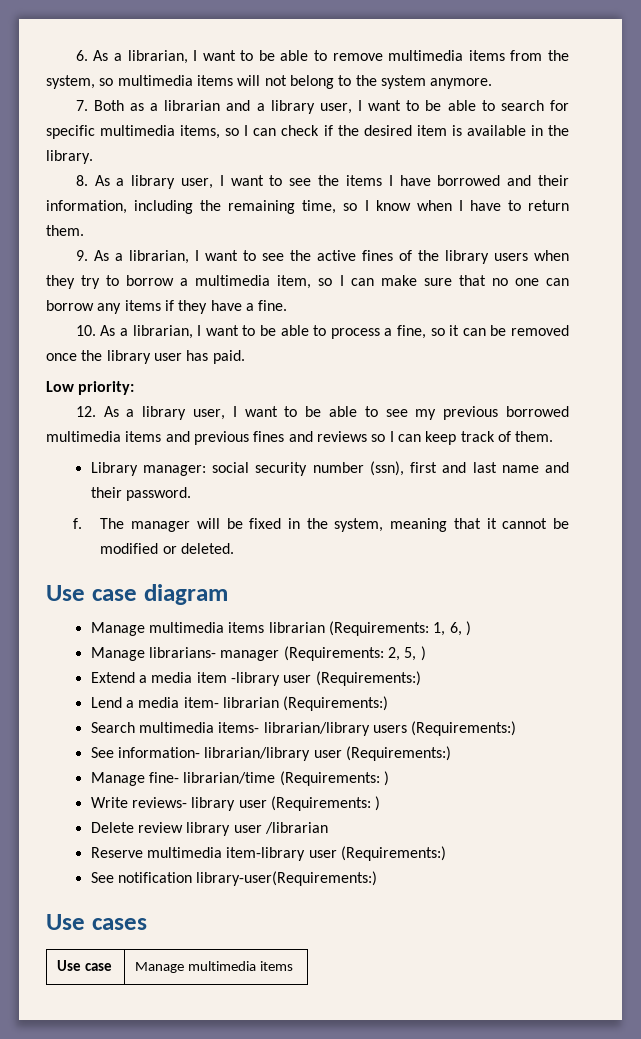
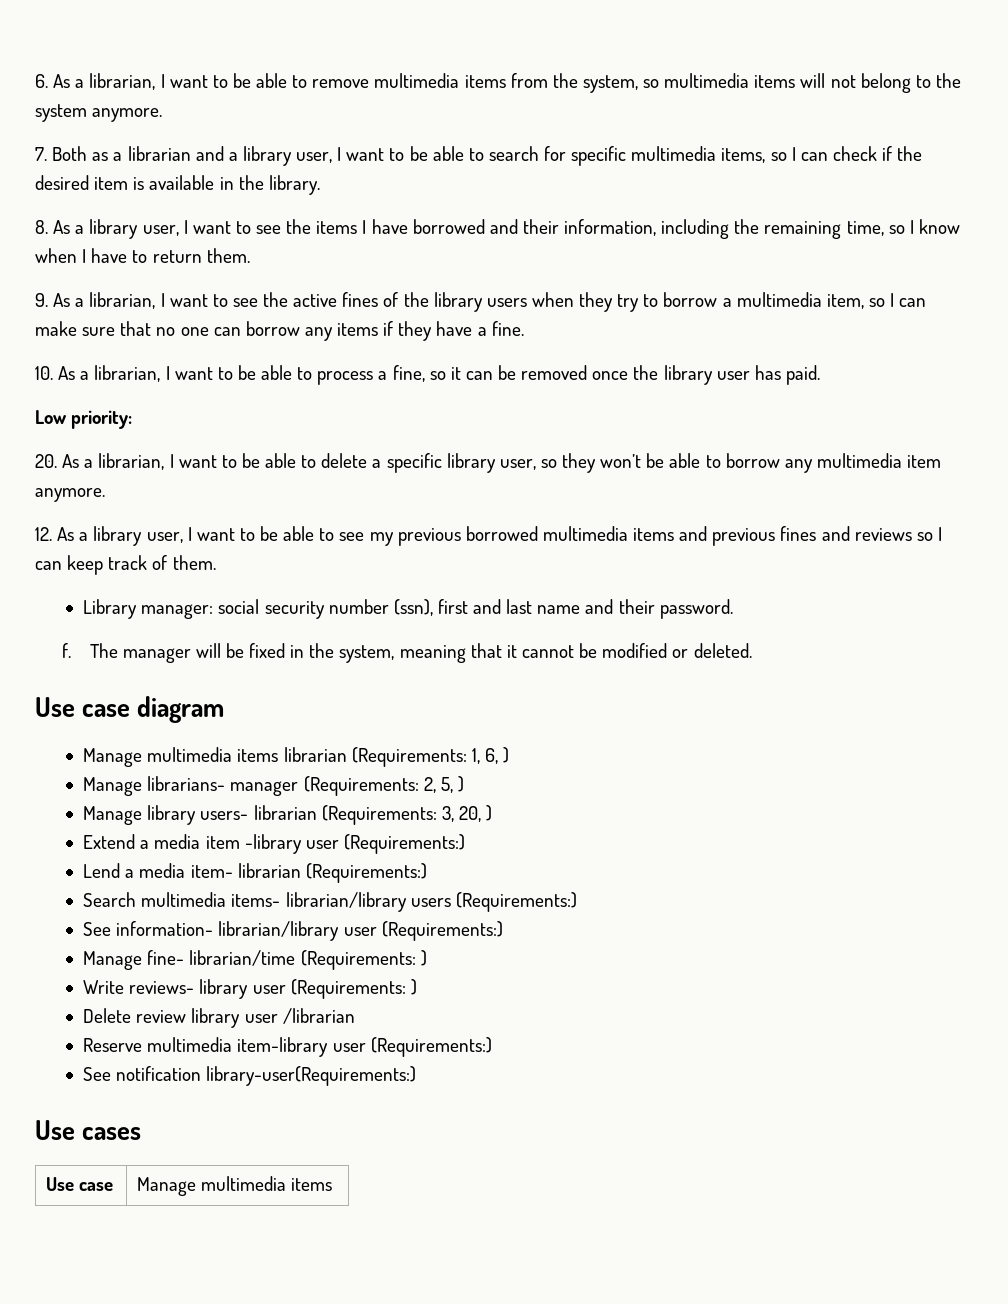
(135, 388) none -> [35,453,942,473] [35,488,105,502] // 20. As a librarian, I want to be able to delete a specific library user, so they won’t be able to borrow any multimedia item anymore.
(426, 653) none -> [83,805,493,825] // Manage library users- librarian (Requirements: 3, 20, )

